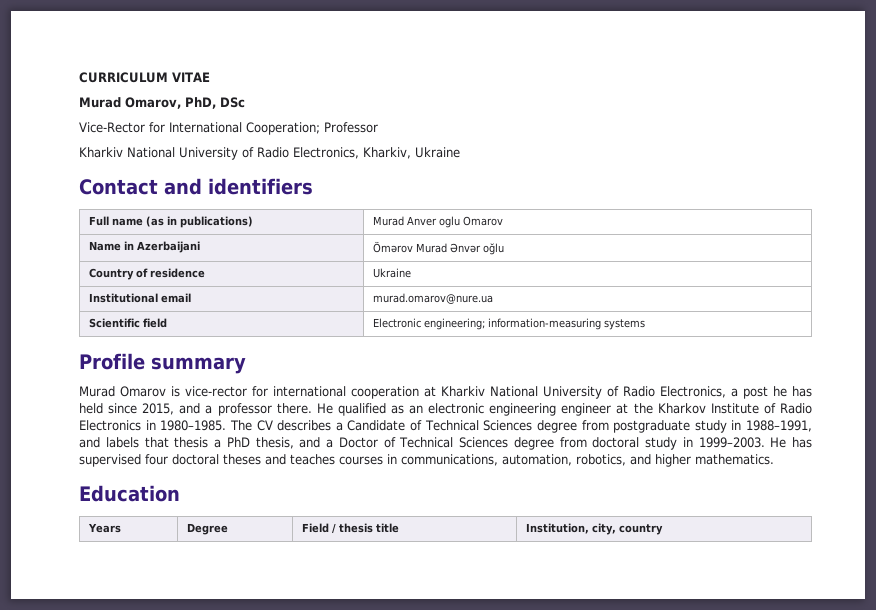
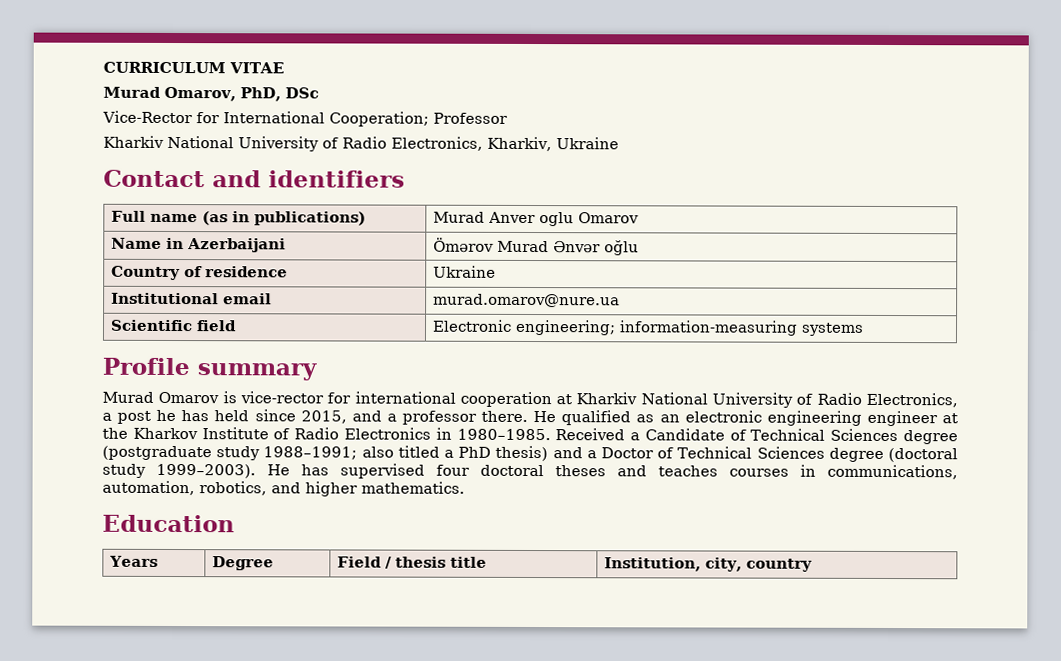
[229,420,332,431] The CV describes -> [555,428,626,441] Received
[581,420,812,433] [79,437,209,448] from postgraduate study in 1988–1991, and labels that thesis -> [102,445,440,461] (postgraduate study 1988–1991; also titled
[255,437,294,449] thesis, -> [495,445,549,462] thesis)
[559,437,765,450] from doctoral study in 1999–2003. -> [888,448,958,463] [102,463,256,479] (doctoral study 1999–2003).

